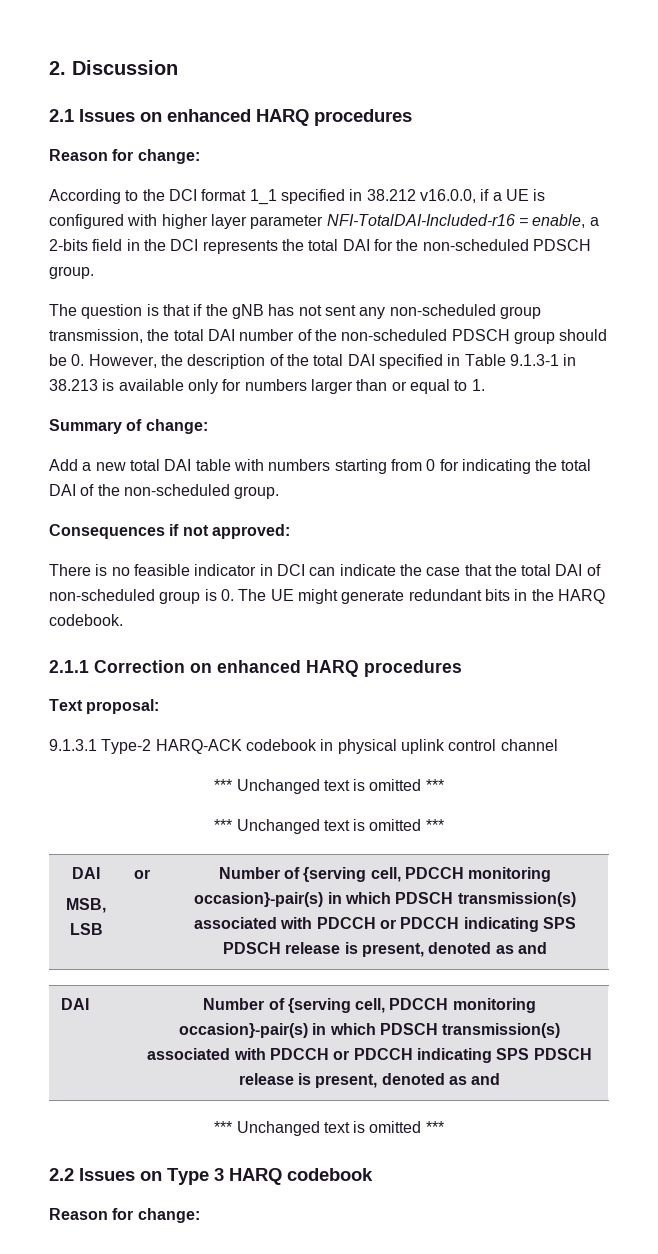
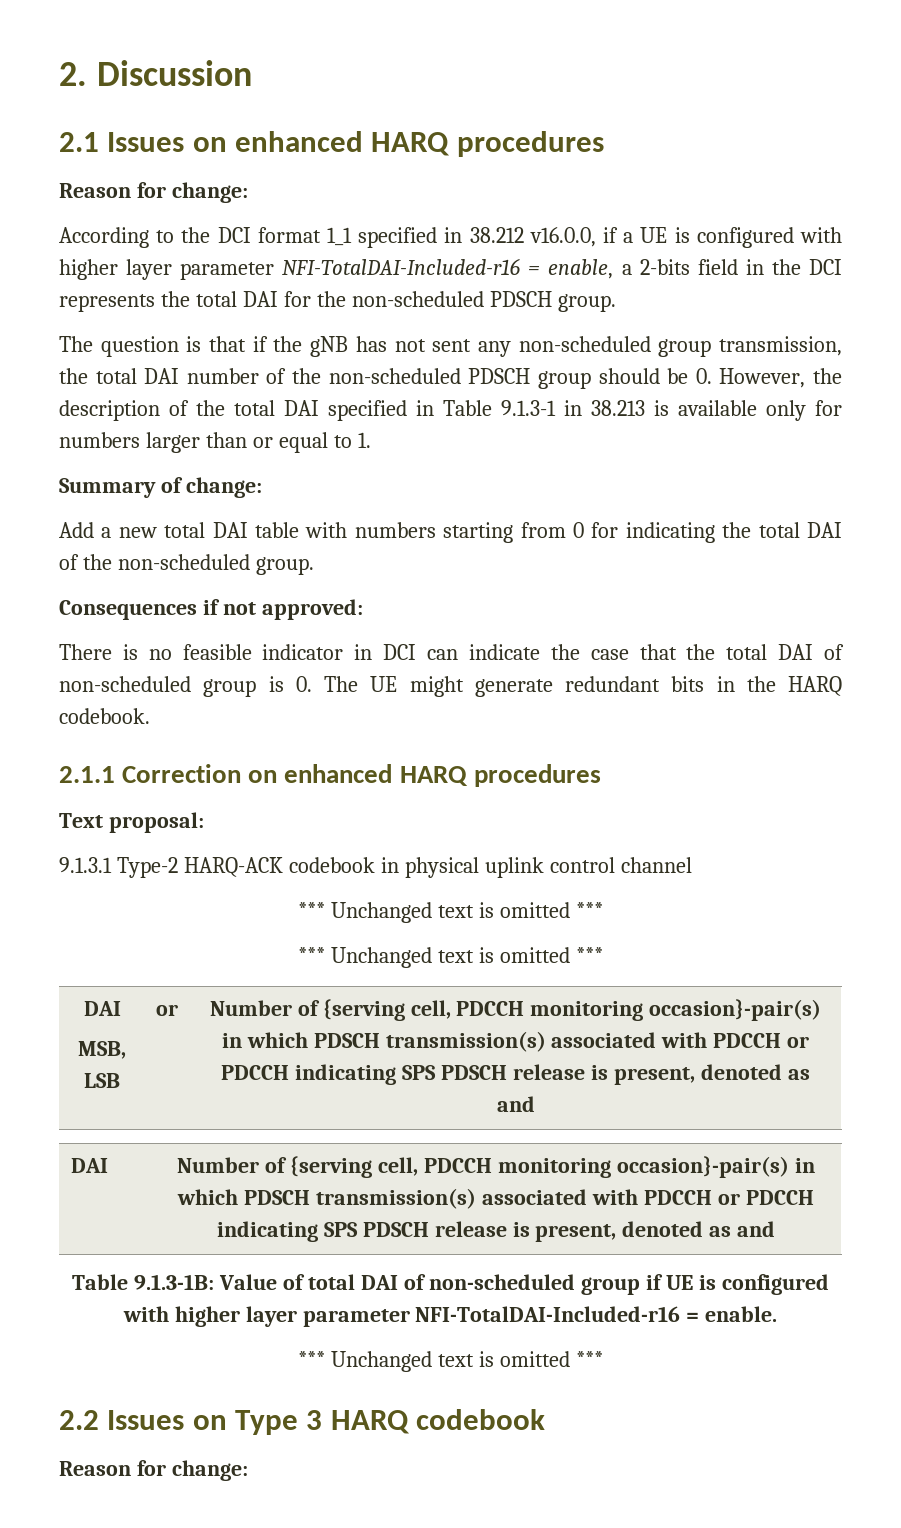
(501, 1079) none -> [72,1274,829,1295] [122,1306,778,1327] // Table 9.1.3-1B: Value of total DAI of non-scheduled group if UE is configured with higher layer parameter NFI-TotalDAI-Included-r16 = enable.

